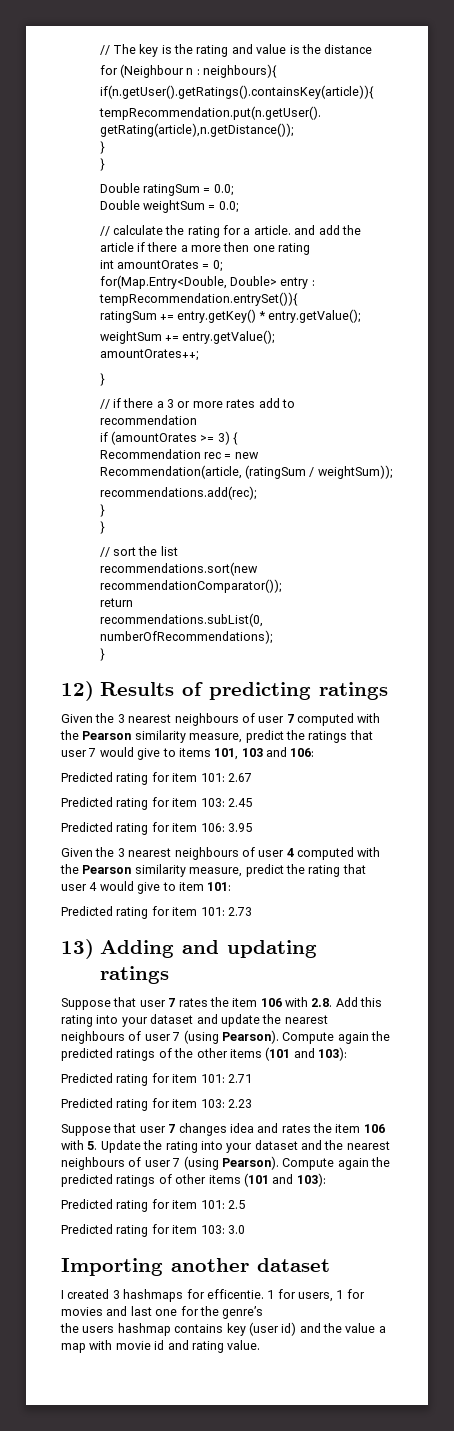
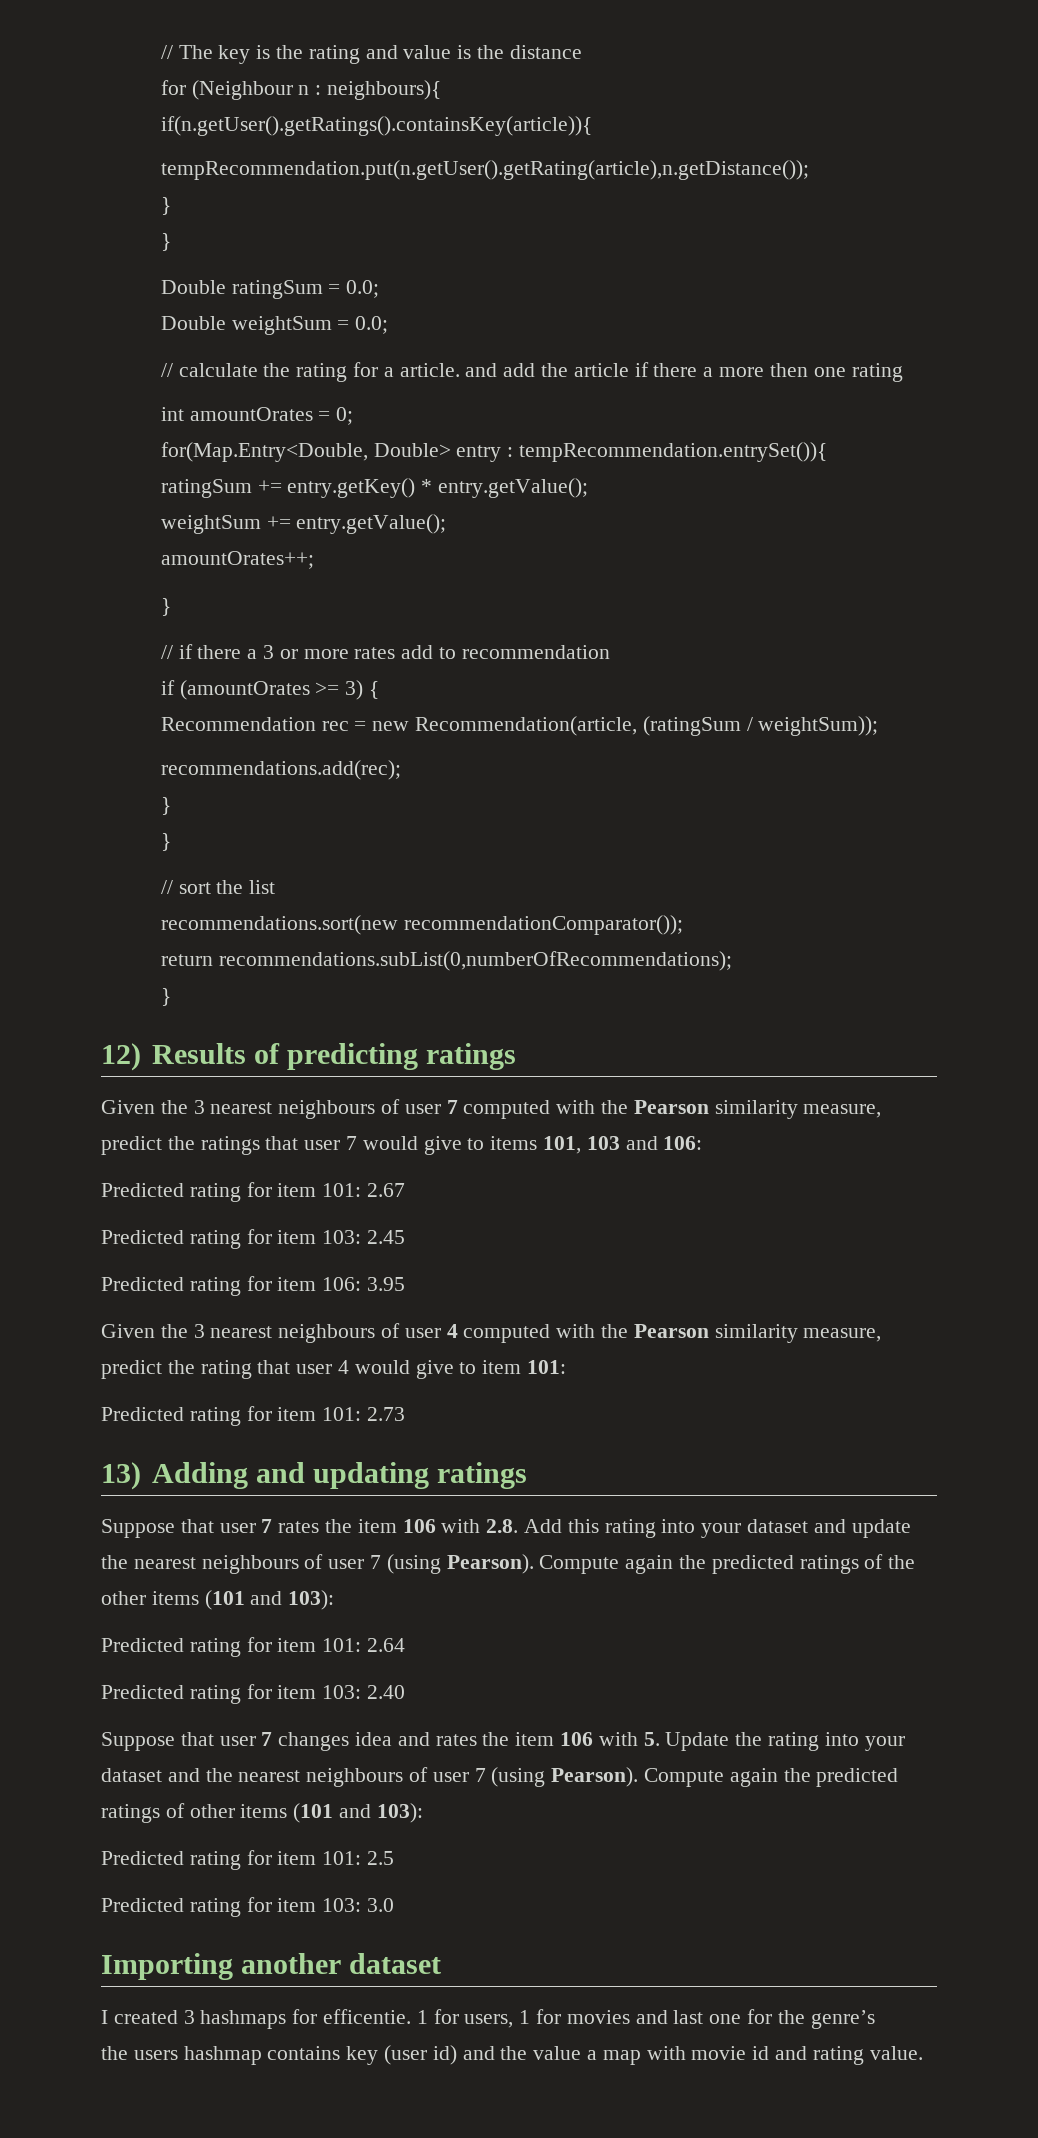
[227,1074,252,1083] [61,1098,252,1111] 2.71 // Predicted rating for item 103: 2.23 -> [367,1638,406,1652] [101,1684,406,1704] 2.64 // Predicted rating for item 103: 2.40

